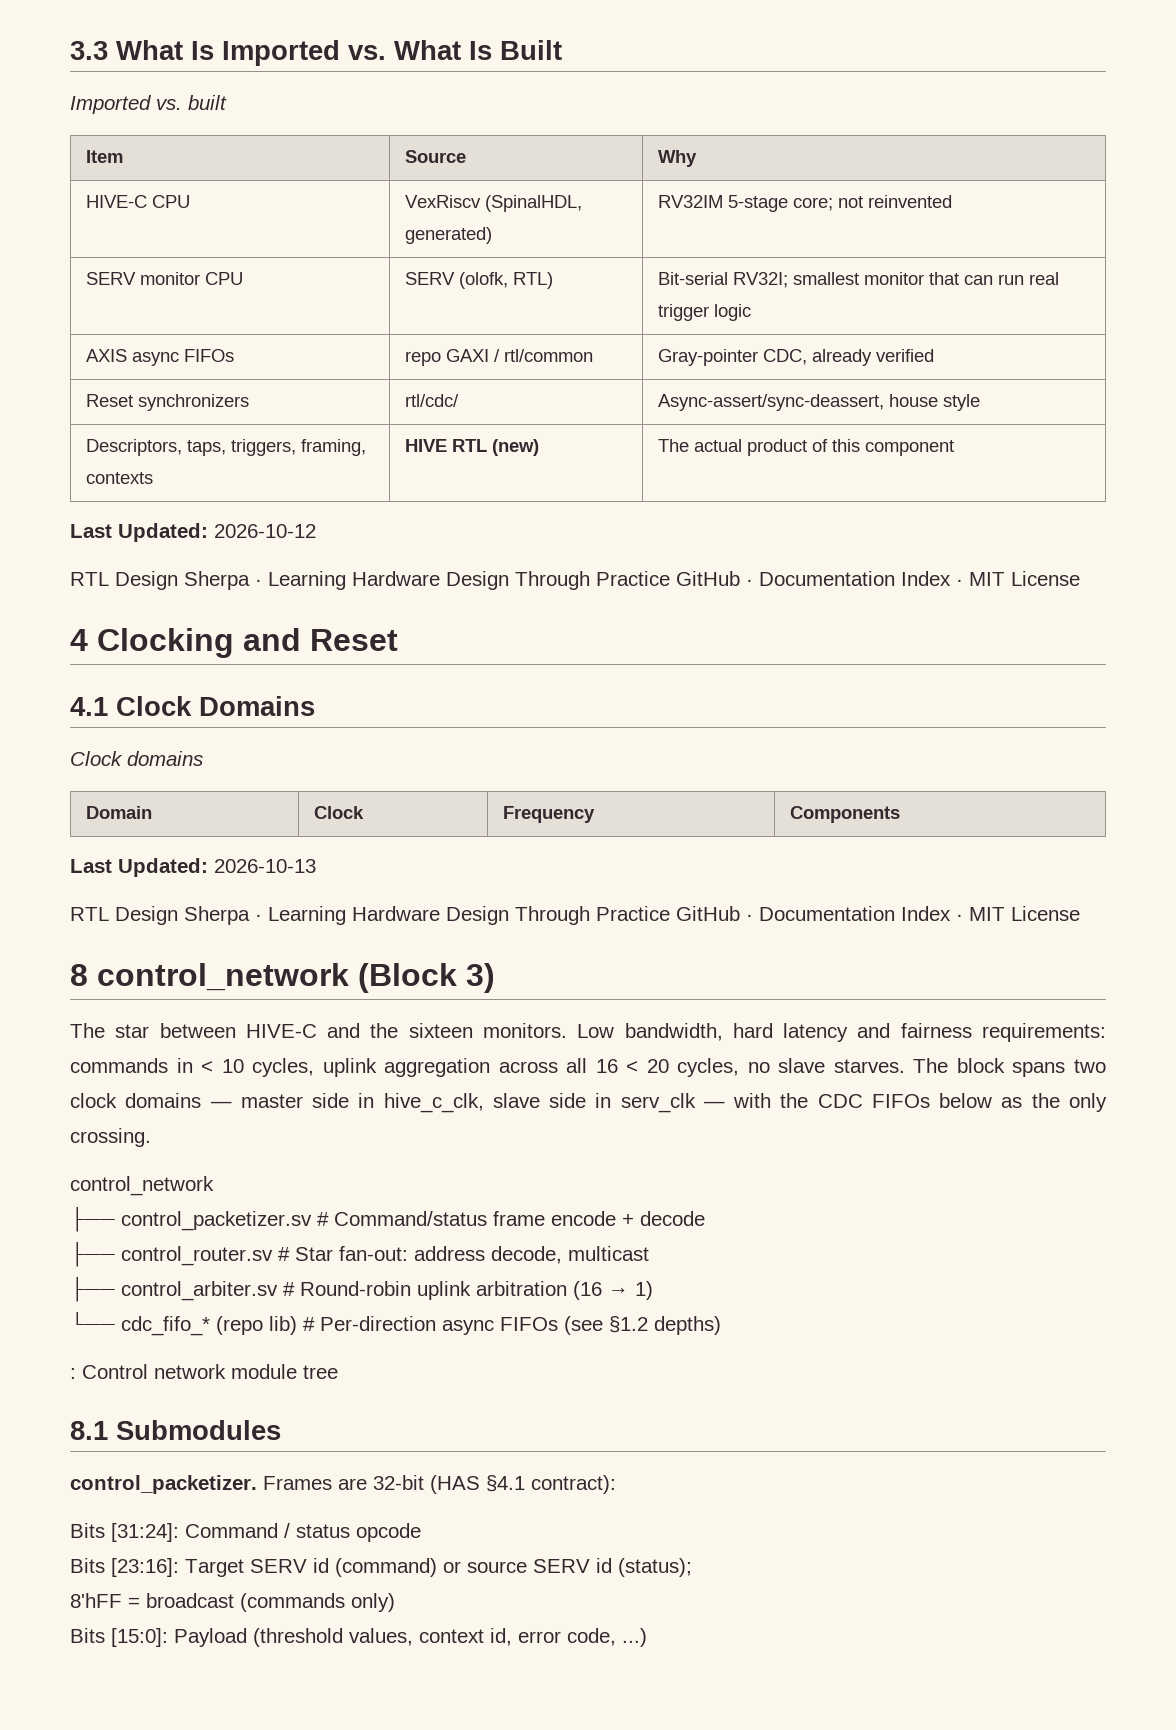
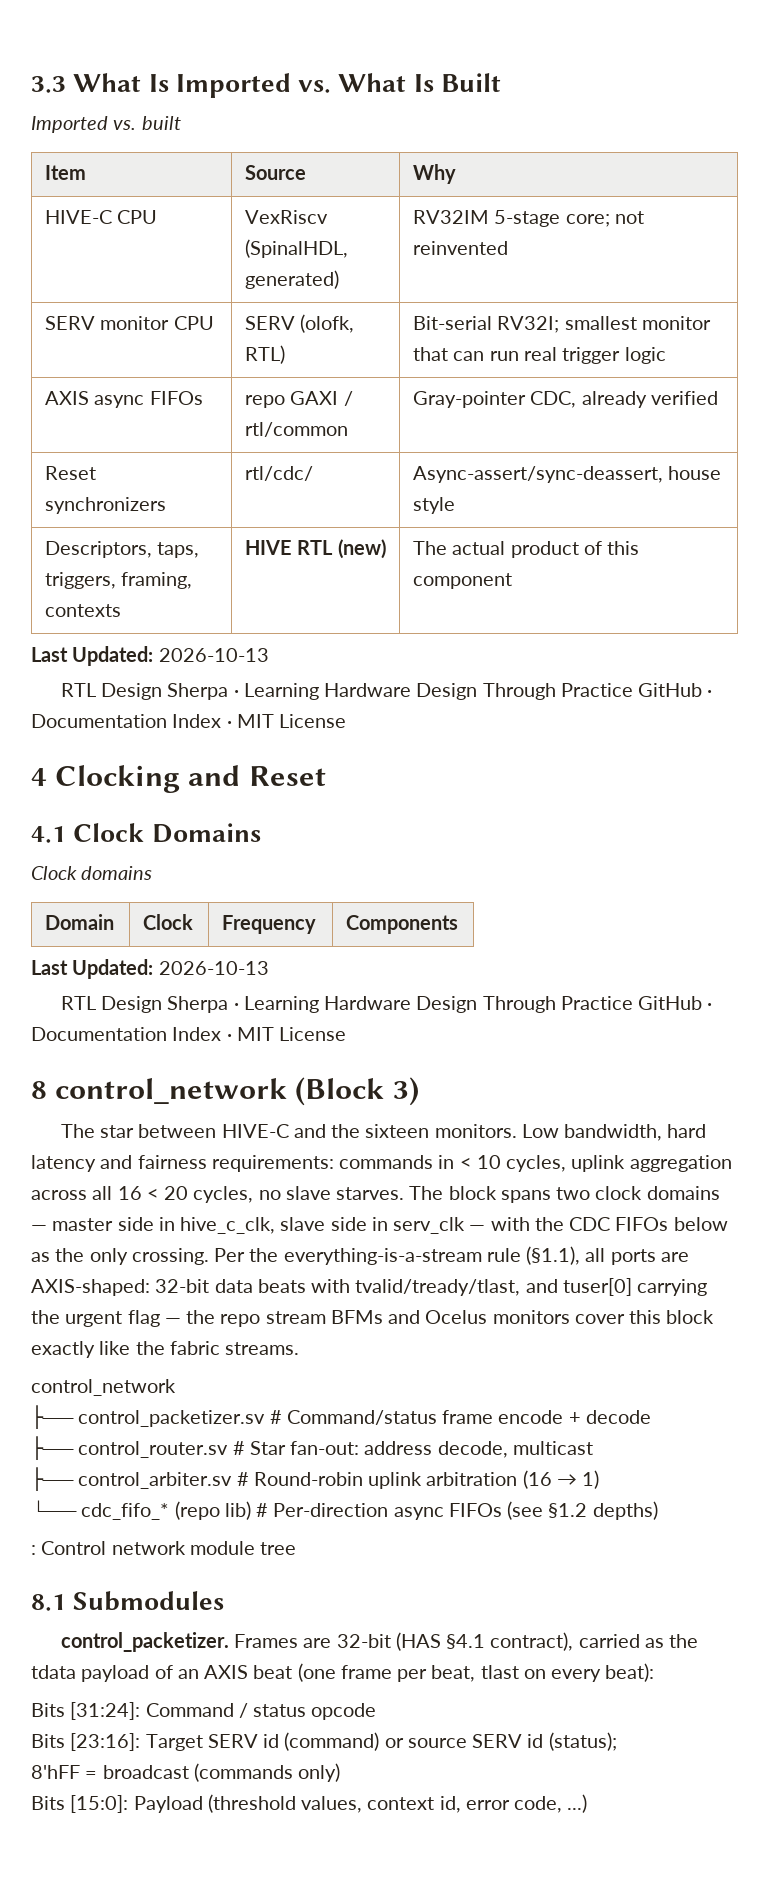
[214,524,316,538] 2026-10-12 -> [158,648,269,662] 2026-10-13
(151, 1137) none -> [214,1246,689,1265] [31,1278,708,1296] [31,1310,715,1327] [31,1341,300,1358] Per the everything-is-a-stream rule (§1.1), all ports are AXIS-shaped: 32-bit data beats with tvalid/tready/tlast, and tuser[0] carrying the urgent flag — the repo stream BFMs and Ocelus monitors cover this block exactly like the fabric streams.
[531,1475,616,1494] contract): -> [490,1632,699,1651] [31,1663,655,1682] contract), carried as the tdata payload of an AXIS beat (one frame per beat, tlast on every beat):

